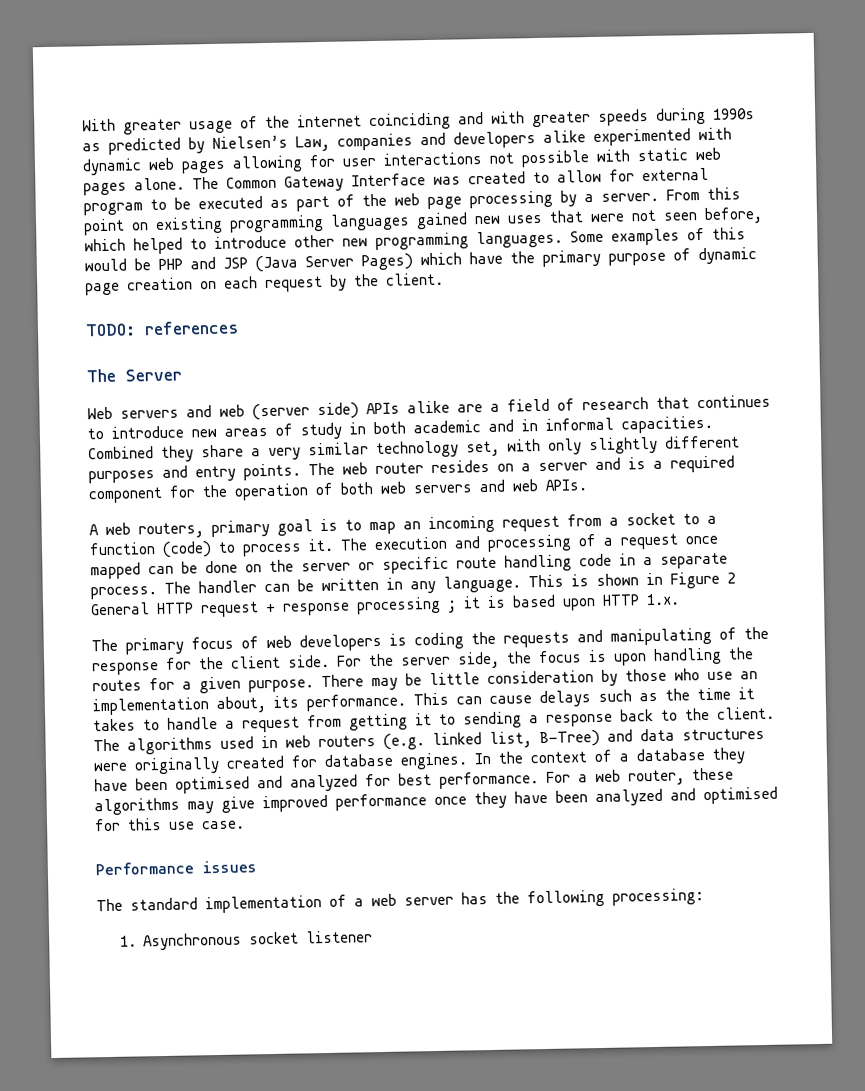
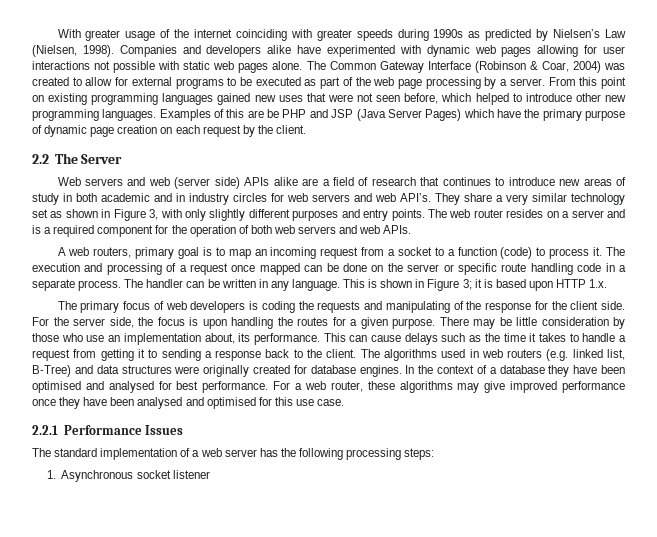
[458,112,484,125] and -> (287, 35) none
[295,133,413,152] Law, companies -> [605,29,626,38] [32,45,177,57] Law (Nielsen, 1998). Companies
(586, 136) none -> [297,45,322,54] have
(426, 180) none -> [474,61,601,73] (Robinson & Coar, 2004)
[83,202,143,216] program -> [175,78,224,89] programs
[570,228,680,246] Some examples -> [159,109,211,121] Examples
[84,258,127,272] would -> [247,110,264,118] are
[85,320,239,337] TODO: references // -> [32,154,49,164] 2.2
[545,415,713,434] [88,445,194,462] informal capacities. Combined they -> [189,193,460,205] industry circles for web servers and web API’s. They
[466,440,500,457] set, -> [32,209,159,221] set as shown in Figure 3,
[727,572,736,584] [91,596,457,618] 2 General HTTP request + response processing ; -> [462,279,472,290] 3;
[290,774,358,792] analyzed -> [108,381,154,393] analysed
[595,788,663,807] analyzed -> [137,397,183,409] analysed
[95,860,257,876] Performance issues -> [32,425,184,435] 2.2.1 Performance Issues
[612,888,704,906] processing: -> [346,448,435,460] processing steps:

